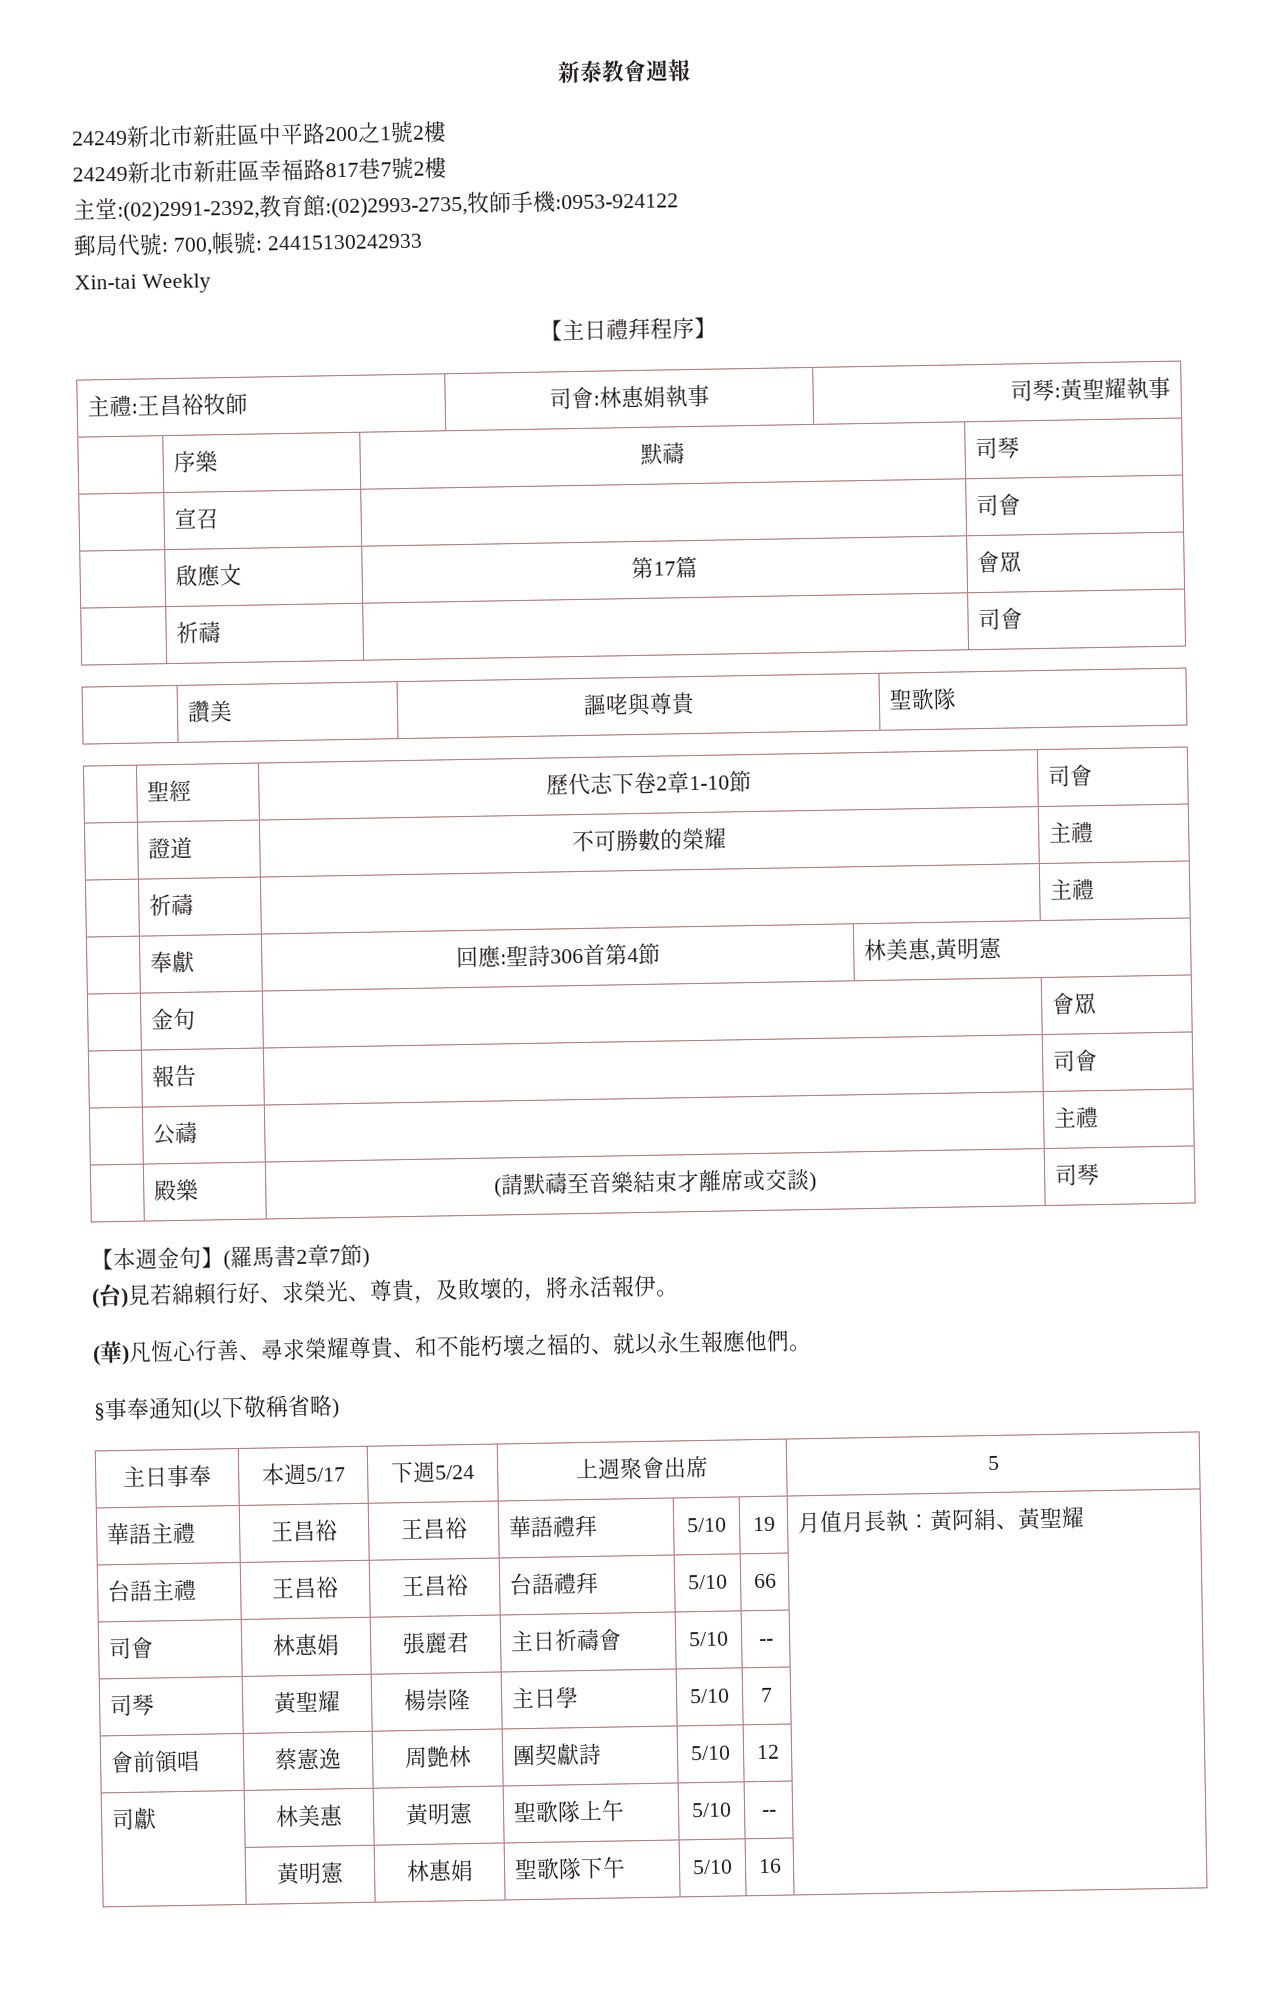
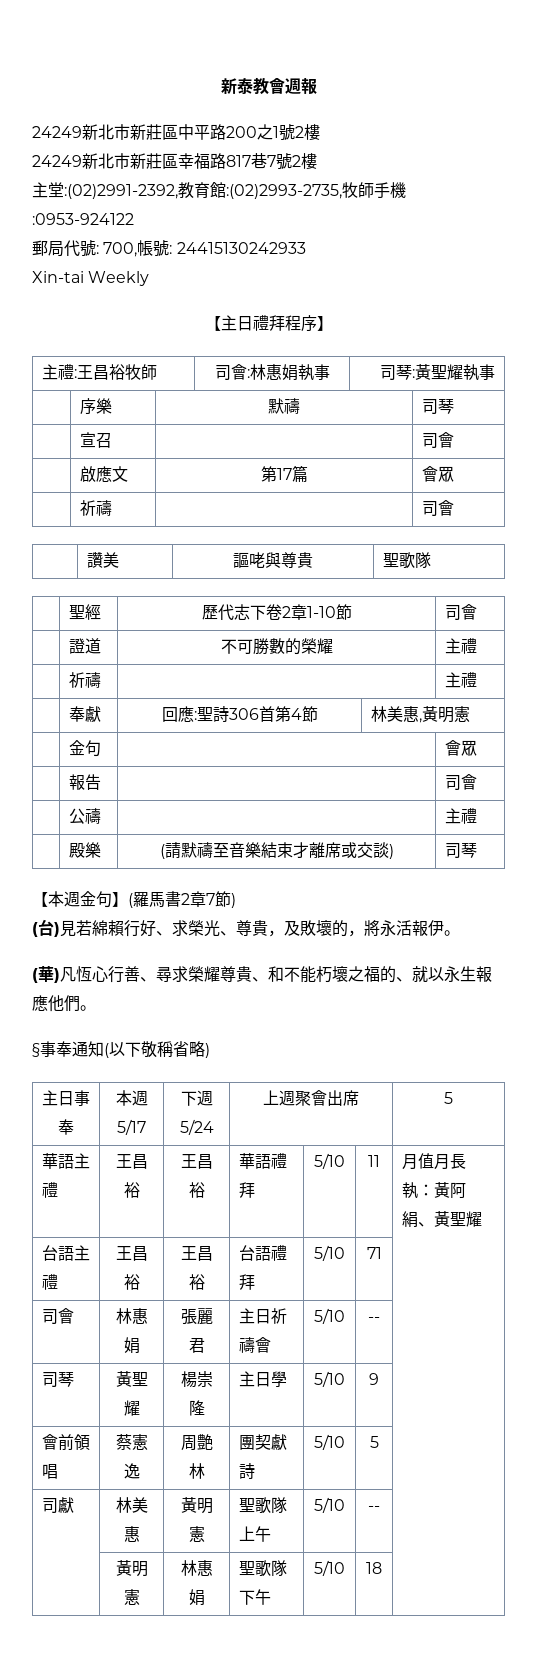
[752,1516,776,1532] 19 -> [368,1155,380,1167] 11
[753,1573,777,1589] 66 -> [366,1247,382,1259] 71
[760,1687,773,1703] 7 -> [369,1373,379,1385] 9
[755,1744,780,1760] 12 -> [369,1436,379,1448] 5
[757,1858,782,1874] 16 -> [366,1562,382,1574] 18

